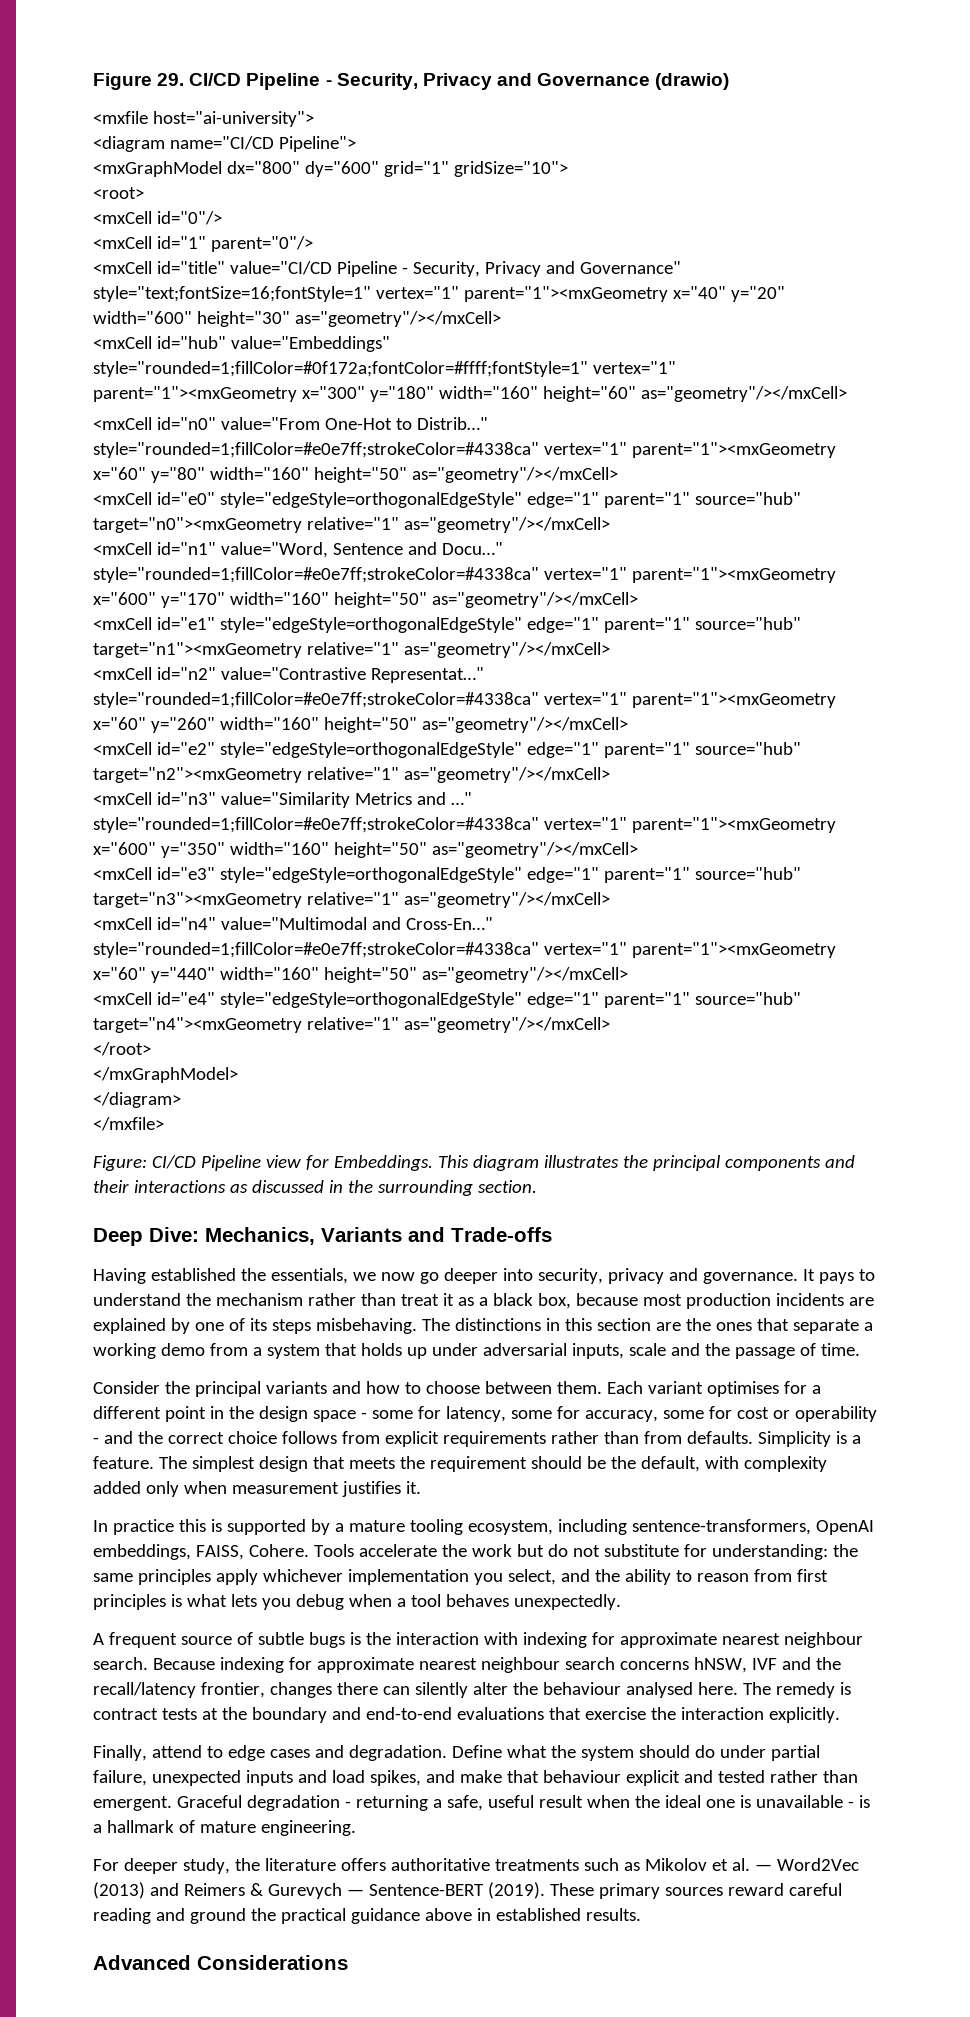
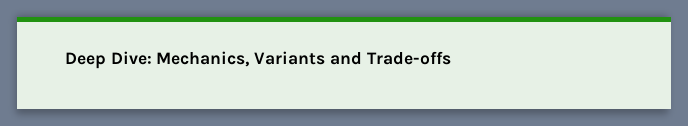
[93,73,730,90] [93,111,314,127] [93,136,356,152] [93,161,568,177] [93,187,144,199] [93,211,222,225] [93,236,313,252] [93,261,681,277] [93,286,785,302] [93,311,501,327] [93,336,390,352] [93,361,676,377] [93,386,847,402] [93,417,488,430] [93,442,836,458] [93,467,618,483] [93,492,801,508] [93,517,610,533] [93,542,503,558] [93,567,836,583] [93,592,638,608] [93,617,801,633] [93,642,610,658] [93,667,484,683] [93,692,836,708] [93,717,628,733] [93,742,801,758] [93,767,610,783] [93,792,472,808] [93,817,836,833] [93,842,638,858] [93,867,801,883] [93,892,610,908] [93,917,493,930] [93,942,836,958] [93,967,628,983] [93,992,801,1008] [93,1017,610,1033] [93,1042,151,1056] [93,1067,238,1083] [93,1092,181,1108] [93,1117,164,1131] [93,1155,855,1171] [93,1180,537,1196] Figure 29. CI/CD Pipeline - Security, Privacy and Governance (drawio) // <mxfile host="ai-university"> // <diagram name="CI/CD Pipeline"> // <mxGraphModel dx="800" dy="600" grid="1" gridSize="10"> // <root> // <mxCell id="0"/> // <mxCell id="1" parent="0"/> // <mxCell id="title" value="CI/CD Pipeline - Security, Privacy and Governance" style="text;fontSize=16;fontStyle=1" vertex="1" parent="1"><mxGeometry x="40" y="20" width="600" height="30" as="geometry"/></mxCell> // <mxCell id="hub" value="Embeddings" style="rounded=1;fillColor=#0f172a;fontColor=#ffff;fontStyle=1" vertex="1" parent="1"><mxGeometry x="300" y="180" width="160" height="60" as="geometry"/></mxCell> // <mxCell id="n0" value="From One-Hot to Distrib…" style="rounded=1;fillColor=#e0e7ff;strokeColor=#4338ca" vertex="1" parent="1"><mxGeometry x="60" y="80" width="160" height="50" as="geometry"/></mxCell> // <mxCell id="e0" style="edgeStyle=orthogonalEdgeStyle" edge="1" parent="1" source="hub" target="n0"><mxGeometry relative="1" as="geometry"/></mxCell> // <mxCell id="n1" value="Word, Sentence and Docu…" style="rounded=1;fillColor=#e0e7ff;strokeColor=#4338ca" vertex="1" parent="1"><mxGeometry x="600" y="170" width="160" height="50" as="geometry"/></mxCell> // <mxCell id="e1" style="edgeStyle=orthogonalEdgeStyle" edge="1" parent="1" source="hub" target="n1"><mxGeometry relative="1" as="geometry"/></mxCell> // <mxCell id="n2" value="Contrastive Representat…" style="rounded=1;fillColor=#e0e7ff;strokeColor=#4338ca" vertex="1" parent="1"><mxGeometry x="60" y="260" width="160" height="50" as="geometry"/></mxCell> // <mxCell id="e2" style="edgeStyle=orthogonalEdgeStyle" edge="1" parent="1" source="hub" target="n2"><mxGeometry relative="1" as="geometry"/></mxCell> // <mxCell id="n3" value="Similarity Metrics and …" style="rounded=1;fillColor=#e0e7ff;strokeColor=#4338ca" vertex="1" parent="1"><mxGeometry x="600" y="350" width="160" height="50" as="geometry"/></mxCell> // <mxCell id="e3" style="edgeStyle=orthogonalEdgeStyle" edge="1" parent="1" source="hub" target="n3"><mxGeometry relative="1" as="geometry"/></mxCell> // <mxCell id="n4" value="Multimodal and Cross-En…" style="rounded=1;fillColor=#e0e7ff;strokeColor=#4338ca" vertex="1" parent="1"><mxGeometry x="60" y="440" width="160" height="50" as="geometry"/></mxCell> // <mxCell id="e4" style="edgeStyle=orthogonalEdgeStyle" edge="1" parent="1" source="hub" target="n4"><mxGeometry relative="1" as="geometry"/></mxCell> // </root> // </mxGraphModel> // </diagram> // </mxfile> // Figure: CI/CD Pipeline view for Embeddings. This diagram illustrates the principal components and their interactions as discussed in the surrounding section. // -> (65, 60) none
[93,1268,875,1284] [93,1293,874,1309] [93,1318,873,1334] [93,1343,860,1359] [93,1381,821,1397] [93,1406,877,1422] [93,1431,861,1447] [93,1456,827,1472] [93,1481,421,1497] [93,1519,874,1535] [93,1544,858,1560] [93,1569,828,1585] [93,1594,621,1610] [93,1632,863,1648] [93,1657,841,1673] [93,1682,851,1698] [93,1707,840,1723] [93,1745,820,1761] [93,1770,858,1786] [93,1795,870,1811] [93,1820,356,1836] [93,1858,859,1874] [93,1882,842,1899] [93,1908,641,1924] [93,1955,348,1970] // Having established the essentials, we now go deeper into security, privacy and governance. It pays to understand the mechanism rather than treat it as a black box, because most production incidents are explained by one of its steps misbehaving. The distinctions in this section are the ones that separate a working demo from a system that holds up under adversarial inputs, scale and the passage of time. // Consider the principal variants and how to choose between them. Each variant optimises for a different point in the design space - some for latency, some for accuracy, some for cost or operability - and the correct choice follows from explicit requirements rather than from defaults. Simplicity is a feature. The simplest design that meets the requirement should be the default, with complexity added only when measurement justifies it. // In practice this is supported by a mature tooling ecosystem, including sentence-transformers, OpenAI embeddings, FAISS, Cohere. Tools accelerate the work but do not substitute for understanding: the same principles apply whichever implementation you select, and the ability to reason from first principles is what lets you debug when a tool behaves unexpectedly. // A frequent source of subtle bugs is the interaction with indexing for approximate nearest neighbour search. Because indexing for approximate nearest neighbour search concerns hNSW, IVF and the recall/latency frontier, changes there can silently alter the behaviour analysed here. The remedy is contract tests at the boundary and end-to-end evaluations that exercise the interaction explicitly. // Finally, attend to edge cases and degradation. Define what the system should do under partial failure, unexpected inputs and load spikes, and make that behaviour explicit and tested rather than emergent. Graceful degradation - returning a safe, useful result when the ideal one is unavailable - is a hallmark of mature engineering. // For deeper study, the literature offers authoritative treatments such as Mikolov et al. — Word2Vec (2013) and Reimers & Gurevych — Sentence-BERT (2019). These primary sources reward careful reading and ground the practical guidance above in established results. // Advanced Considerations -> (451, 58) none

